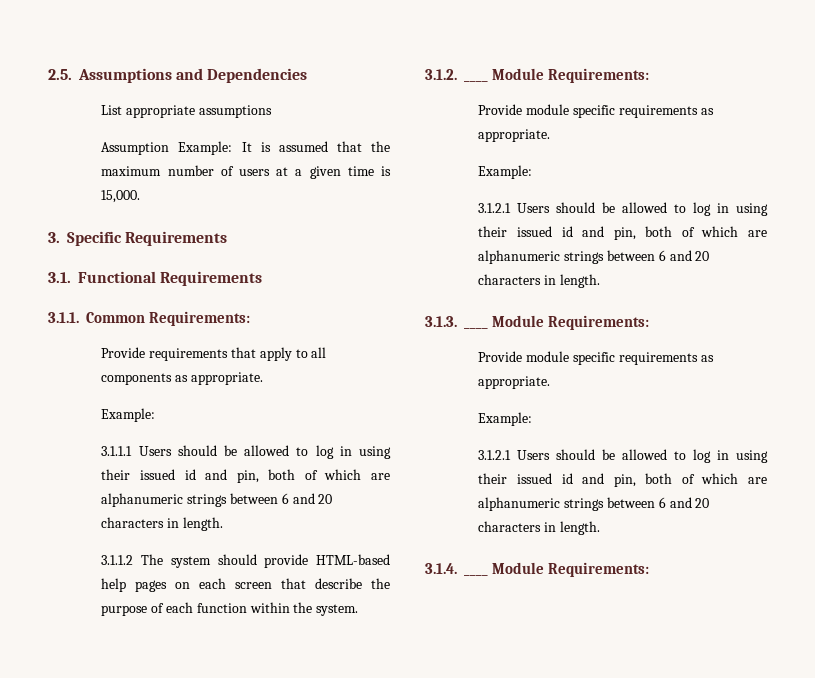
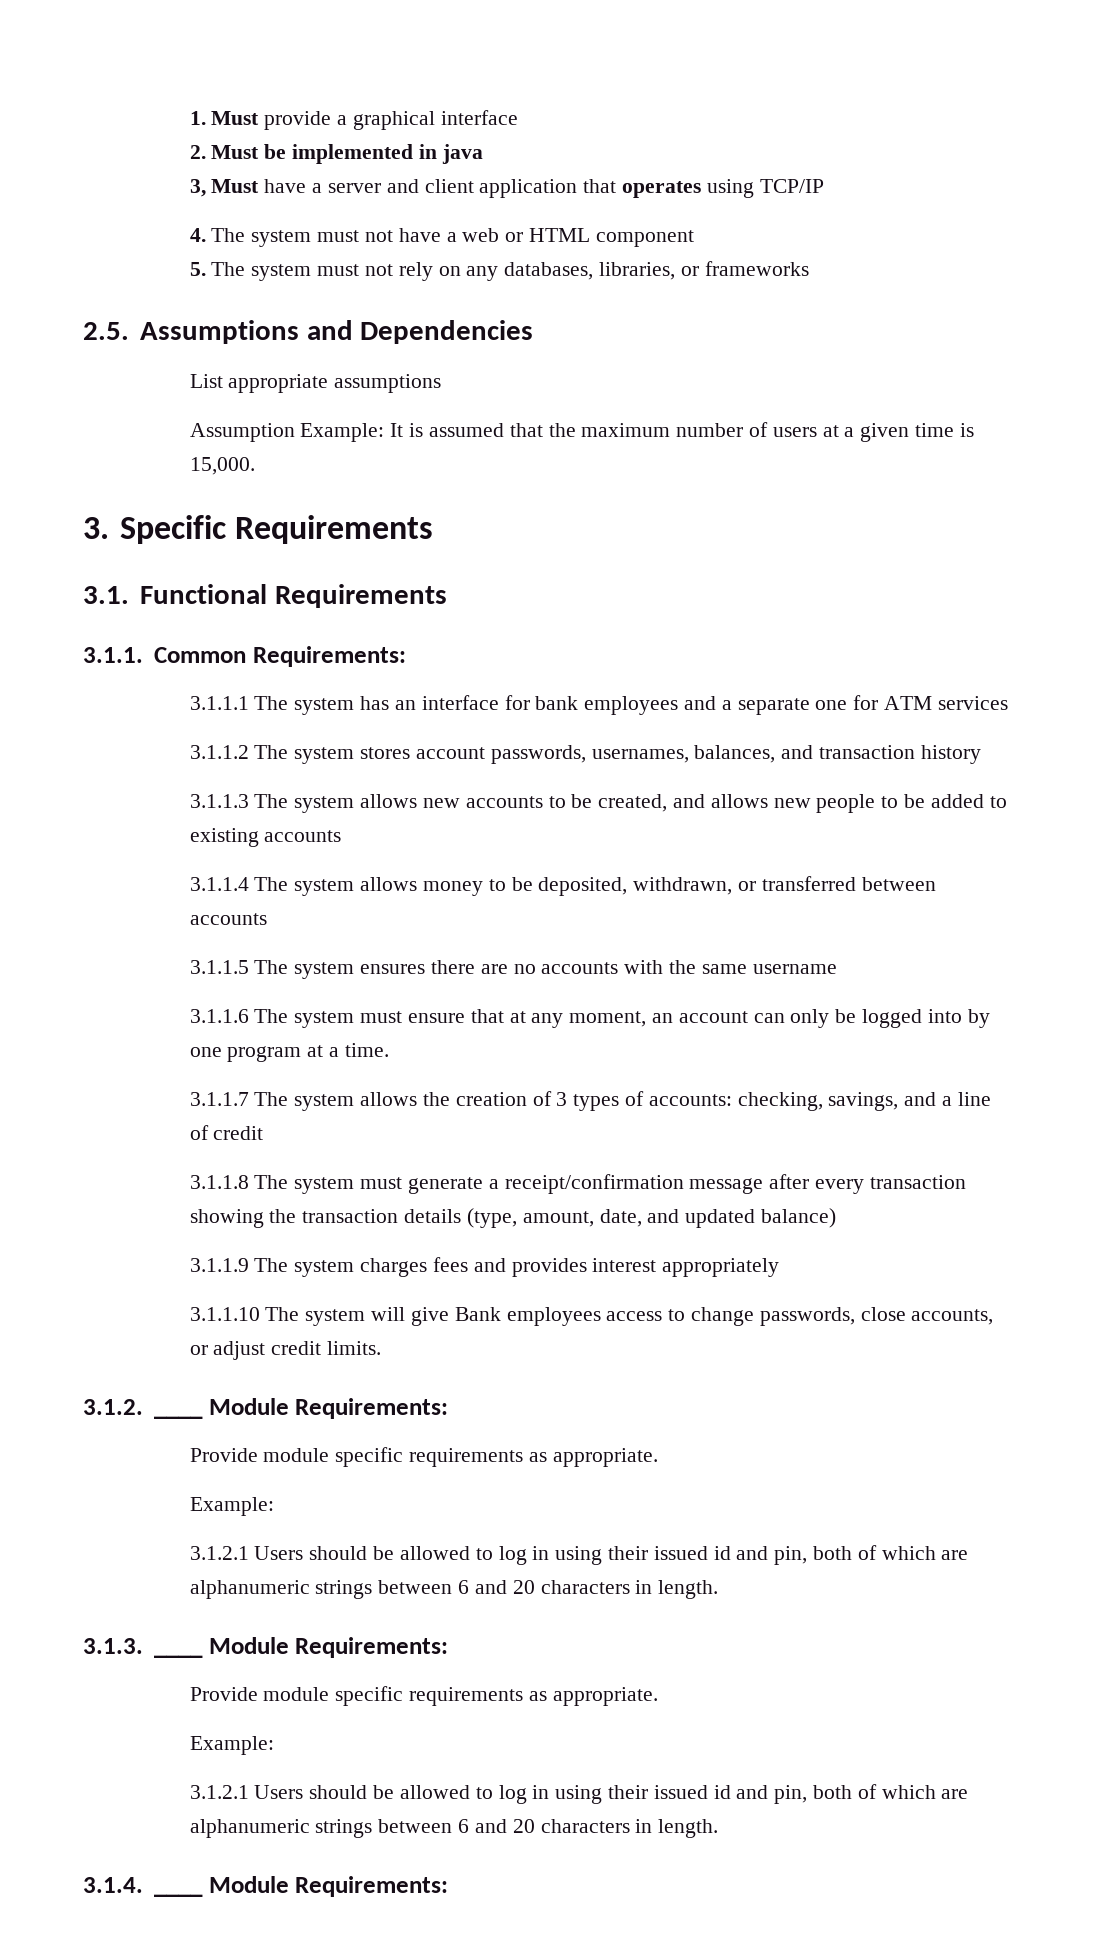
(48, 74) none -> [189,110,518,130] [189,144,483,164] [189,179,824,198] [189,228,694,247] [189,261,809,281] 1. Must provide a graphical interface // 2. Must be implemented in java // 3, Must have a server and client application that operates using TCP/IP // 4. The system must not have a web or HTML component // 5. The system must not rely on any databases, libraries, or frameworks //
[101,347,327,361] [101,372,263,385] [101,408,156,422] [101,445,391,459] [101,469,390,483] [101,493,333,507] [101,517,223,531] [101,554,390,568] [101,578,390,592] [101,602,359,616] Provide requirements that apply to all components as appropriate. // Example: // 3.1.1.1 Users should be allowed to log in using their issued id and pin, both of which are alphanumeric strings between 6 and 20 characters in length. // 3.1.1.2 The system should provide HTML-based help pages on each screen that describe the purpose of each function within the system. -> [189,695,1008,715] [189,745,981,764] [189,794,1007,813] [189,828,342,847] [189,876,936,896] [189,913,267,925] [189,960,837,979] [189,1009,990,1028] [189,1043,389,1062] [189,1091,991,1111] [189,1125,264,1140] [189,1174,966,1194] [189,1208,836,1228] [189,1257,780,1277] [189,1307,994,1326] [189,1341,382,1360] 3.1.1.1 The system has an interface for bank employees and a separate one for ATM services // 3.1.1.2 The system stores account passwords, usernames, balances, and transaction history // 3.1.1.3 The system allows new accounts to be created, and allows new people to be added to existing accounts // 3.1.1.4 The system allows money to be deposited, withdrawn, or transferred between accounts // 3.1.1.5 The system ensures there are no accounts with the same username // 3.1.1.6 The system must ensure that at any moment, an account can only be logged into by one program at a time. // 3.1.1.7 The system allows the creation of 3 types of accounts: checking, savings, and a line of credit // 3.1.1.8 The system must generate a receipt/confirmation message after every transaction showing the transaction details (type, amount, date, and updated balance) // 3.1.1.9 The system charges fees and provides interest appropriately // 3.1.1.10 The system will give Bank employees access to change passwords, close accounts, or adjust credit limits.

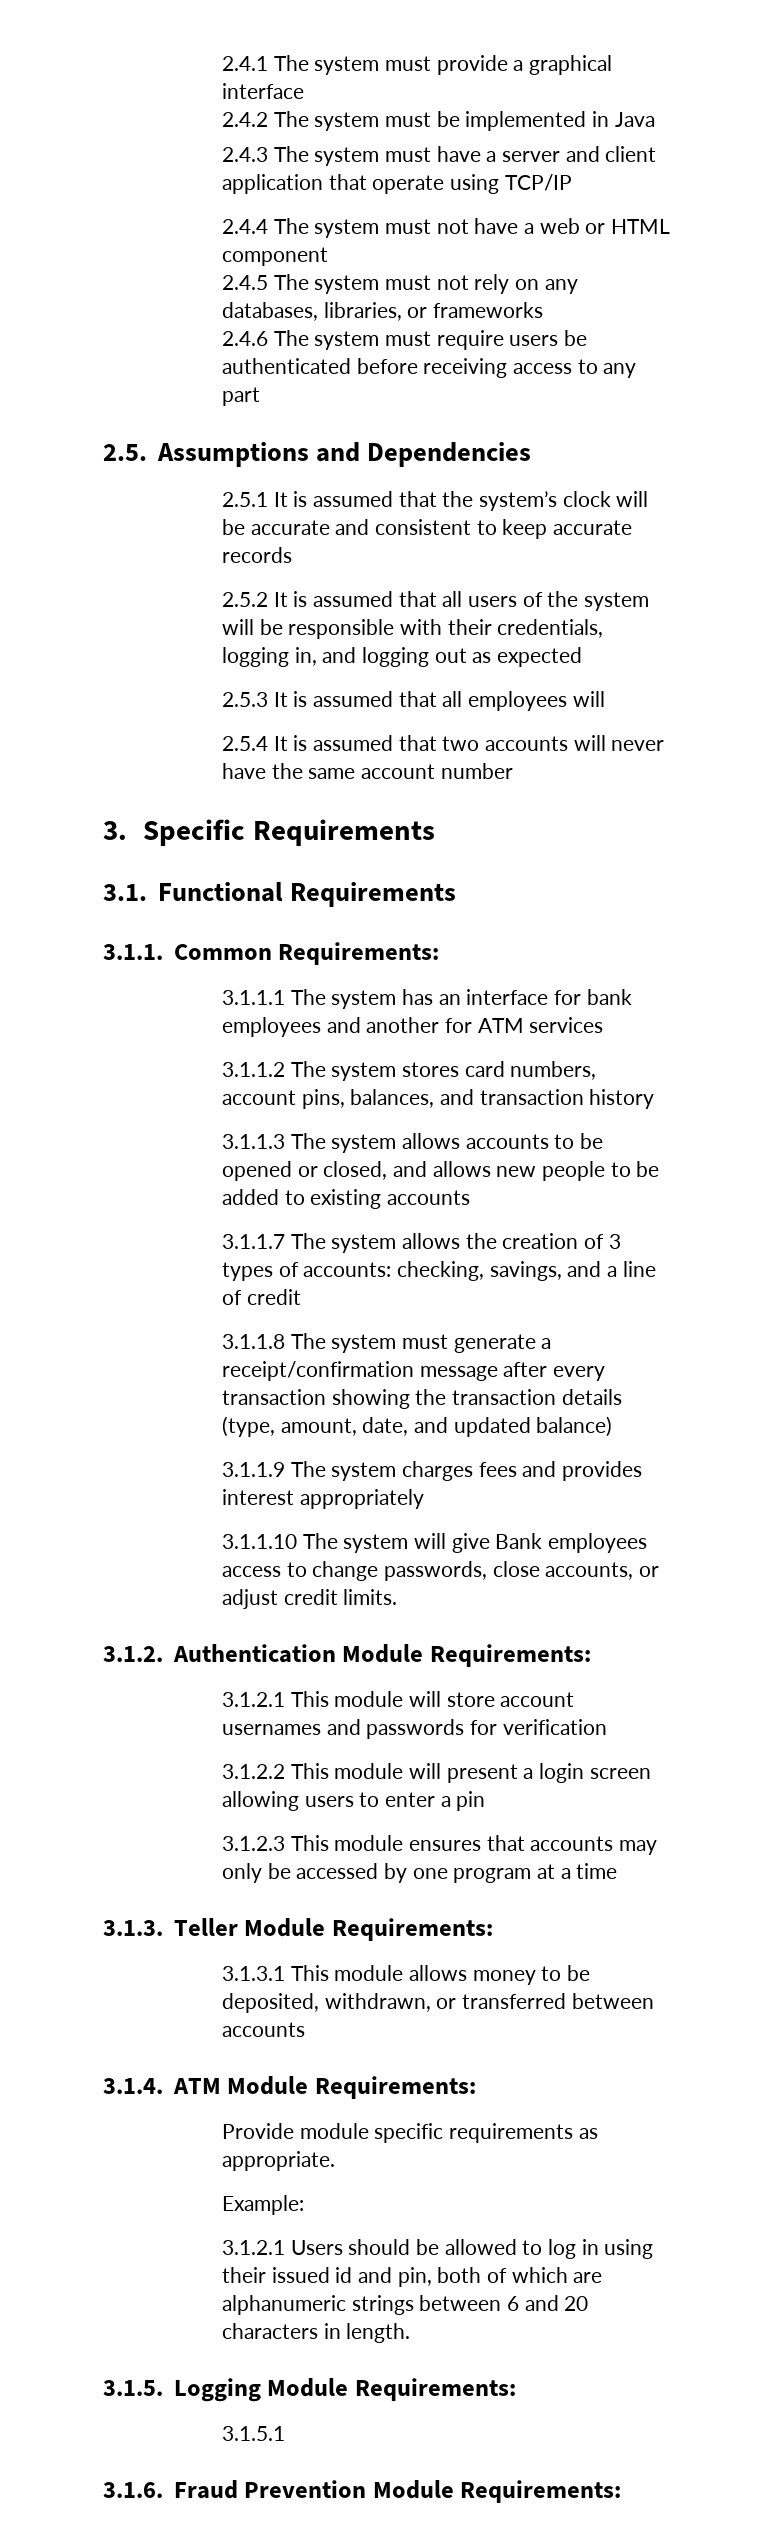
[189,111,260,125] 1. Must -> [222,55,432,75] 2.4.1 The system must
[189,144,483,164] [189,179,260,197] 2. Must be implemented in java // 3, Must -> [222,111,655,131] [222,146,432,166] 2.4.2 The system must be implemented in Java // 2.4.3 The system must
[621,181,701,198] operates -> [372,175,445,194] operate
[189,228,206,242] 4. -> [222,219,269,234] 2.4.4
[189,262,206,276] 5. -> [222,275,269,290] 2.4.5
(809, 268) none -> [222,330,588,350] [222,358,637,378] [222,387,261,406] // 2.4.6 The system must require users be authenticated before receiving access to any part
[189,374,442,393] [189,423,385,442] List appropriate assumptions // Assumption Example: -> [222,492,269,507] 2.5.1
[581,422,974,442] [189,457,255,475] maximum number of users at a given time is 15,000. -> [479,491,649,511] [222,519,633,539] [222,547,293,563] [222,591,650,611] [222,619,604,639] [222,647,583,667] [222,691,605,711] [222,735,665,751] [222,763,513,779] system’s clock will be accurate and consistent to keep accurate records // 2.5.2 It is assumed that all users of the system will be responsible with their credentials, logging in, and logging out as expected // 2.5.3 It is assumed that all employees will // 2.5.4 It is assumed that two accounts will never have the same account number
[721,698,848,715] a separate one -> [366,1017,440,1033] another
[415,745,689,764] account passwords, usernames, -> [464,1061,597,1080] [222,1089,345,1109] card numbers, account pins,
[422,798,460,808] new -> (461, 1141) none
[598,794,668,812] created, -> [222,1161,388,1181] opened or closed,
[189,876,936,896] [189,913,267,925] [189,960,837,979] [189,1009,990,1028] [189,1043,389,1062] // 3.1.1.4 The system allows money to be deposited, withdrawn, or transferred between accounts // 3.1.1.5 The system ensures there are no accounts with the same username // 3.1.1.6 The system must ensure that at any moment, an account can only be logged into by one program at a time. -> (471, 1197) none
[153,1415,203,1419] ____ -> [172,1644,591,1667] [222,1691,575,1707] [222,1719,607,1739] [222,1763,651,1783] [222,1791,486,1811] [222,1835,658,1855] [222,1863,618,1883] [103,1918,493,1941] [222,1965,591,1985] [222,1993,654,2013] [222,2022,306,2037] [103,2078,221,2094] Authentication Module Requirements: // 3.1.2.1 This module will store account usernames and passwords for verification // 3.1.2.2 This module will present a login screen allowing users to enter a pin // 3.1.2.3 This module ensures that accounts may only be accessed by one program at a time // 3.1.3. Teller Module Requirements: // 3.1.3.1 This module allows money to be deposited, withdrawn, or transferred between accounts // 3.1.4. ATM
[83,1638,143,1654] [153,1654,203,1658] [208,1637,449,1658] [189,1686,658,1706] [189,1736,274,1755] [189,1784,969,1804] [189,1819,719,1838] [83,1877,143,1893] [153,1893,203,1897] 3.1.3. ____ Module Requirements: // Provide module specific requirements as appropriate. // Example: // 3.1.2.1 Users should be allowed to log in using their issued id and pin, both of which are alphanumeric strings between 6 and 20 characters in length. // 3.1.4. ____ -> [103,2378,516,2402] [222,2426,286,2441] [103,2480,367,2499] 3.1.5. Logging Module Requirements: // 3.1.5.1 // 3.1.6. Fraud Prevention

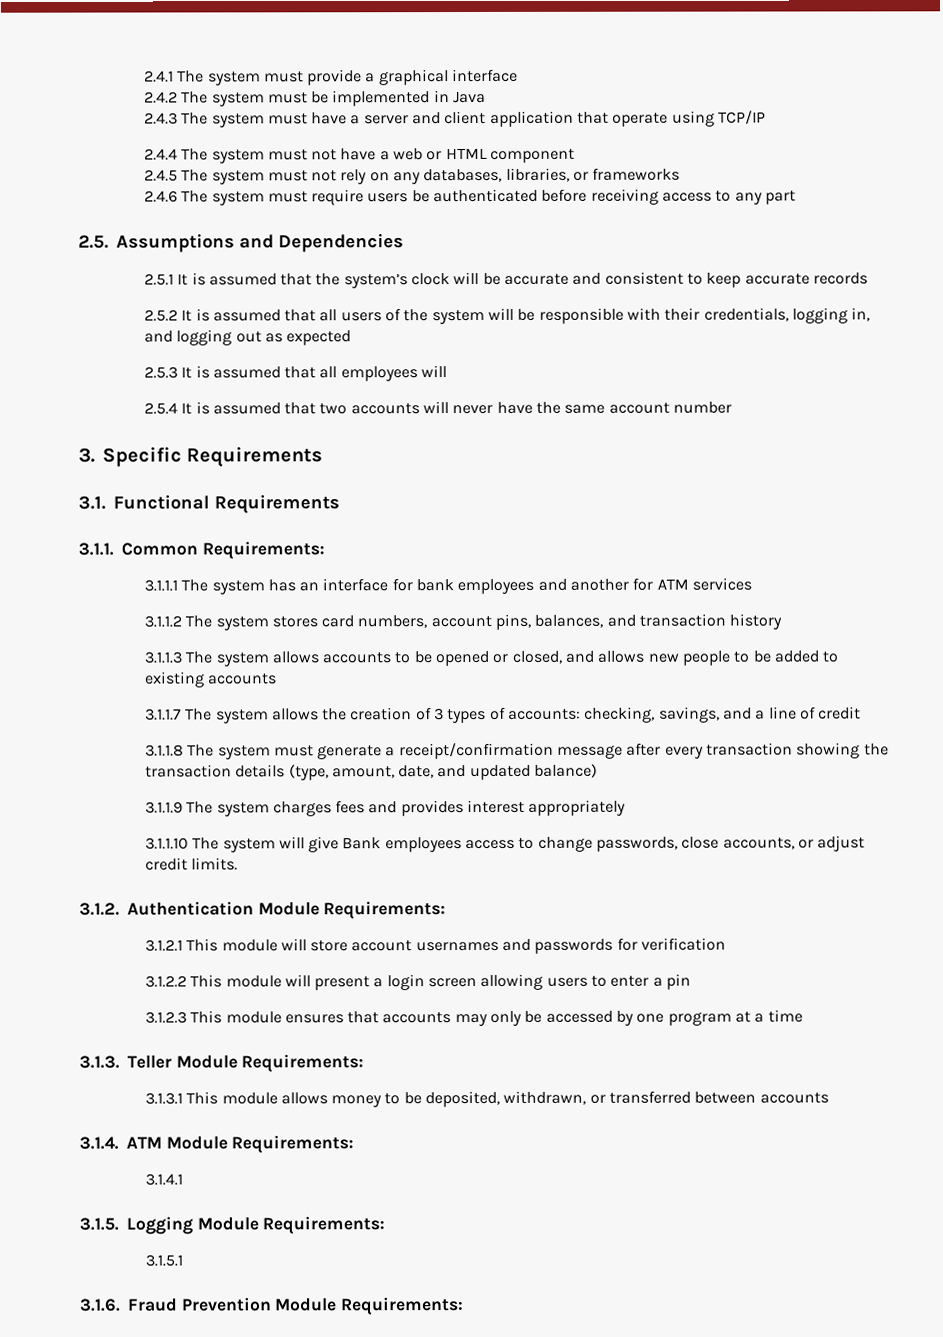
[222,2123,598,2143] [222,2151,336,2171] [222,2195,305,2215] [222,2239,654,2259] [222,2267,603,2287] [222,2295,589,2315] [222,2323,411,2343] Provide module specific requirements as appropriate. // Example: // 3.1.2.1 Users should be allowed to log in using their issued id and pin, both of which are alphanumeric strings between 6 and 20 characters in length. -> [144,1173,183,1186] 3.1.4.1

